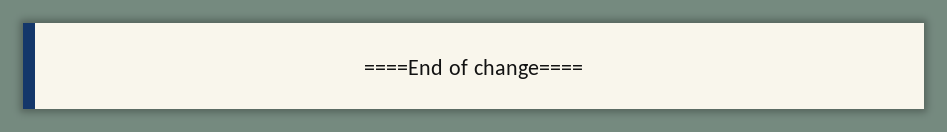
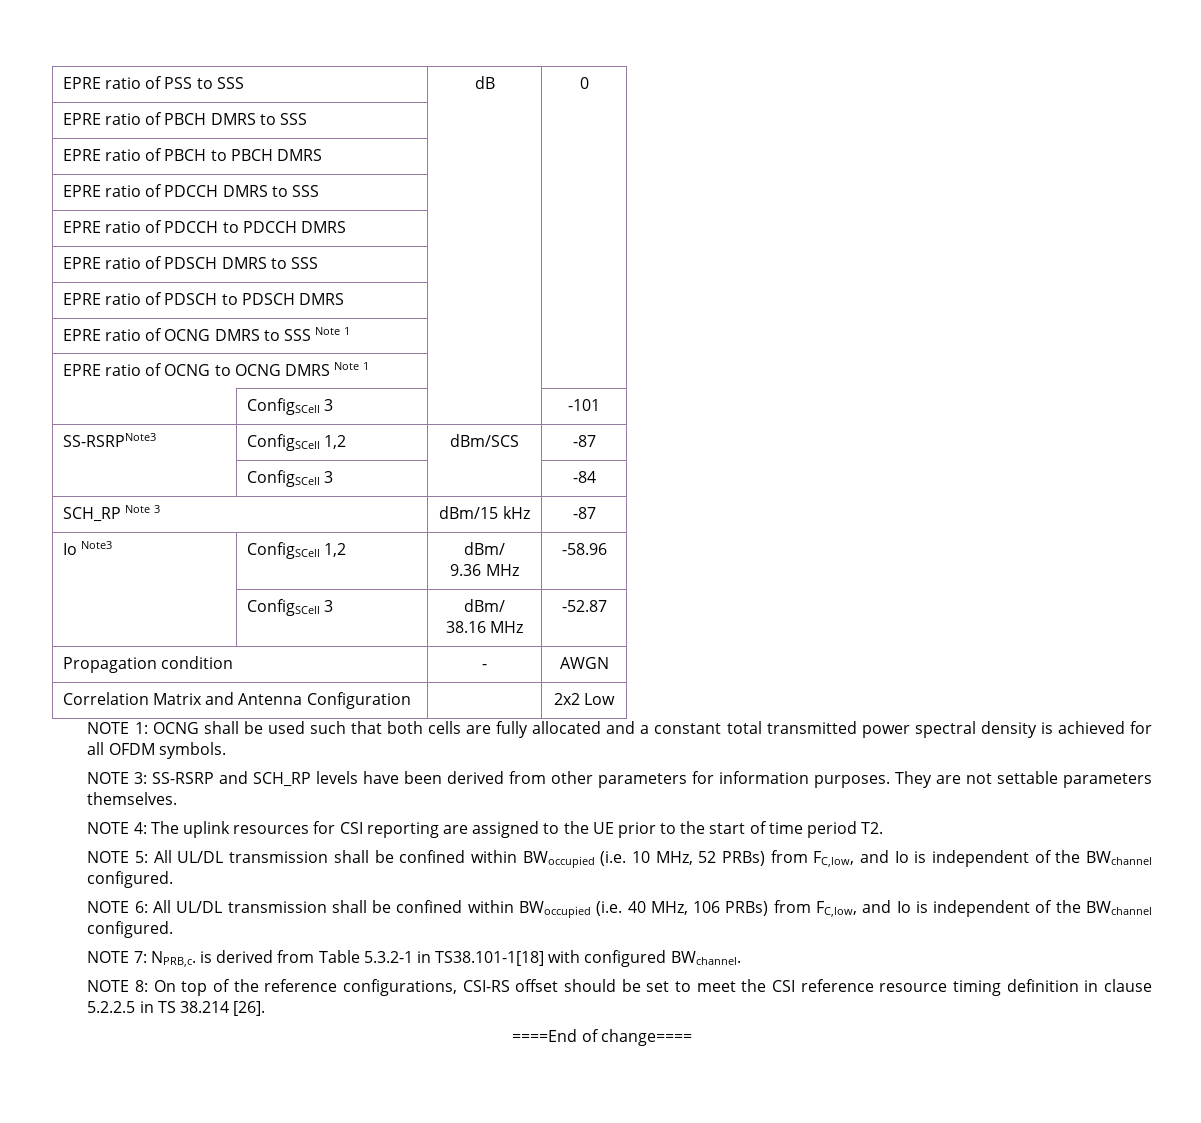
(364, 67) none -> [62,76,244,89] [474,76,495,89] [579,77,589,89] [62,112,308,125] [62,148,323,161] [62,184,320,197] [62,220,347,233] [62,256,319,269] [62,292,345,305] [62,327,351,341] [62,362,370,376] [246,398,334,415] [568,399,600,411] [62,433,156,447] [246,434,347,451] [450,434,519,447] [572,435,596,447] [246,470,334,487] [572,471,596,483] [62,505,161,522] [439,506,530,519] [572,507,596,519] [62,541,113,555] [246,542,347,559] [464,542,505,555] [450,564,519,576] [561,543,607,555] [246,599,334,616] [464,599,505,612] [445,621,524,633] [561,600,607,612] [62,656,234,673] [482,664,487,669] [559,657,609,669] [62,692,411,709] [553,693,616,705] [87,721,1152,738] [87,742,226,759] [87,771,1152,788] [87,792,178,805] [87,821,884,838] [87,850,1152,868] [87,871,174,888] [87,900,1153,918] [87,921,174,938] [87,950,741,967] [87,979,1152,996] [87,1001,266,1016] EPRE ratio of PSS to SSS | dB | 0 // EPRE ratio of PBCH DMRS to SSS | | // EPRE ratio of PBCH to PBCH DMRS | | // EPRE ratio of PDCCH DMRS to SSS | | // EPRE ratio of PDCCH to PDCCH DMRS | | // EPRE ratio of PDSCH DMRS to SSS | | // EPRE ratio of PDSCH to PDSCH DMRS | | // EPRE ratio of OCNG DMRS to SSS Note 1 | | // EPRE ratio of OCNG to OCNG DMRS Note 1 | | // | ConfigSCell 3 | | -101 // SS-RSRPNote3 | ConfigSCell 1,2 | dBm/SCS | -87 // | ConfigSCell 3 | | -84 // SCH_RP Note 3 | dBm/15 kHz | -87 // Io Note3 | ConfigSCell 1,2 | dBm/ // 9.36 MHz | -58.96 // | ConfigSCell 3 | dBm/ // 38.16 MHz | -52.87 // Propagation condition | - | AWGN // Correlation Matrix and Antenna Configuration | | 2x2 Low // NOTE 1: OCNG shall be used such that both cells are fully allocated and a constant total transmitted power spectral density is achieved for all OFDM symbols. // NOTE 3: SS-RSRP and SCH_RP levels have been derived from other parameters for information purposes. They are not settable parameters themselves. // NOTE 4: The uplink resources for CSI reporting are assigned to the UE prior to the start of time period T2. // NOTE 5: All UL/DL transmission shall be confined within BWoccupied (i.e. 10 MHz, 52 PRBs) from FC,low, and Io is independent of the BWchannel configured. // NOTE 6: All UL/DL transmission shall be confined within BWoccupied (i.e. 40 MHz, 106 PRBs) from FC,low, and Io is independent of the BWchannel configured. // NOTE 7: NPRB,c. is derived from Table 5.3.2-1 in TS38.101-1[18] with configured BWchannel. // NOTE 8: On top of the reference configurations, CSI-RS offset should be set to meet the CSI reference resource timing definition in clause 5.2.2.5 in TS 38.214 [26]. //

